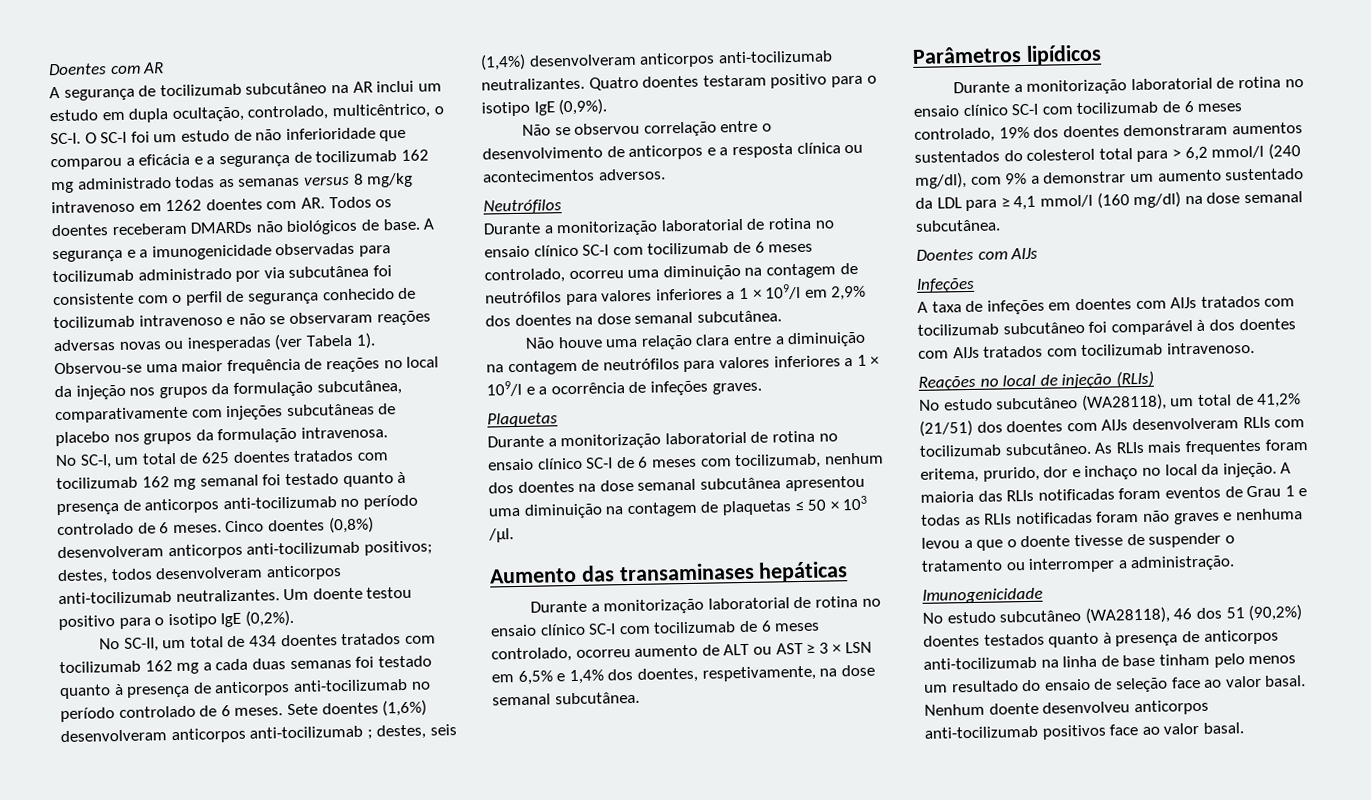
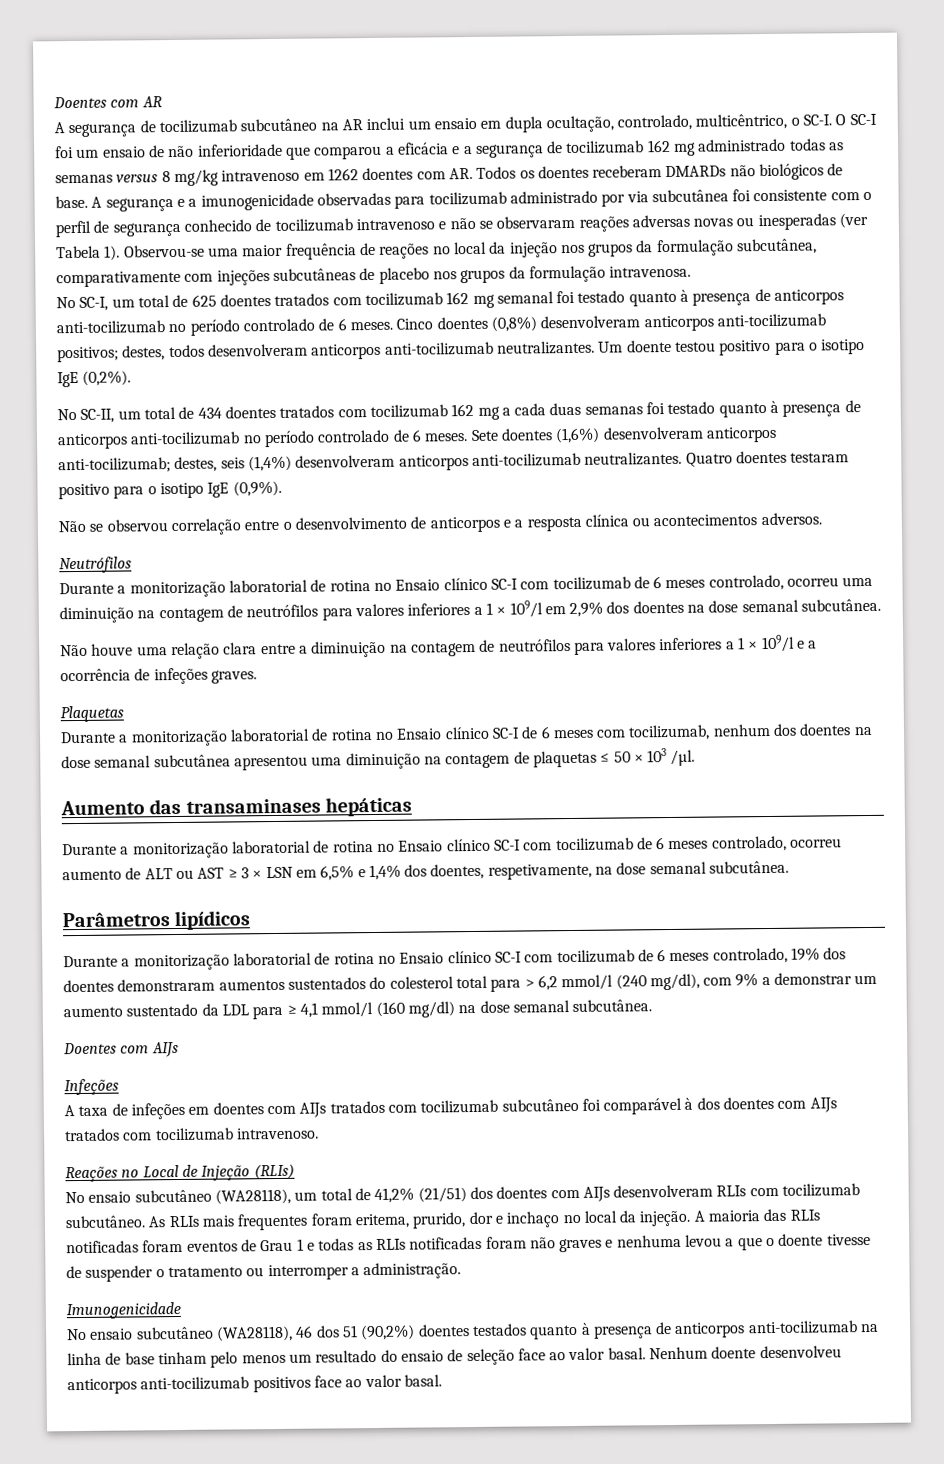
[49,109,98,122] estudo -> [433,117,477,130] ensaio
[180,130,230,142] estudo -> [102,146,146,158] ensaio
[249,725,373,740] anti-tocilizumab ; -> [58,457,171,474] anti-tocilizumab;
[484,245,530,258] ensaio -> [395,579,441,591] Ensaio
[488,458,534,471] ensaio -> [396,728,443,740] Ensaio
[490,624,537,637] ensaio -> [398,840,444,852] Ensaio
[913,105,960,117] ensaio -> [399,952,445,964] Ensaio
[1002,373,1113,389] local de injeção -> [142,1164,251,1181] Local de Injeção
[943,398,993,411] estudo -> [88,1191,132,1203] ensaio
[946,611,996,624] estudo -> [90,1328,134,1340] ensaio

